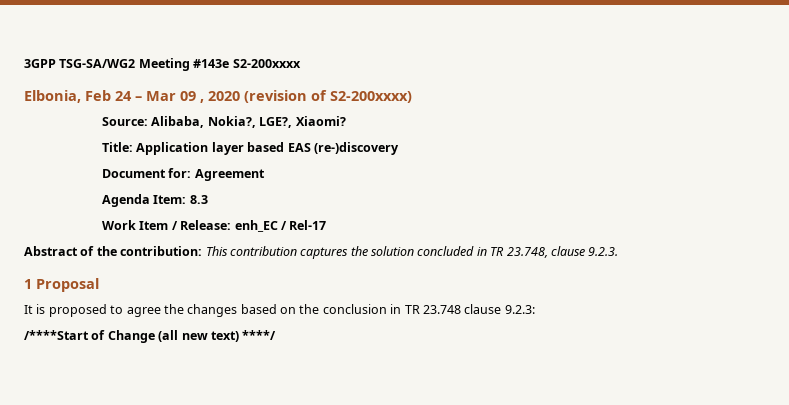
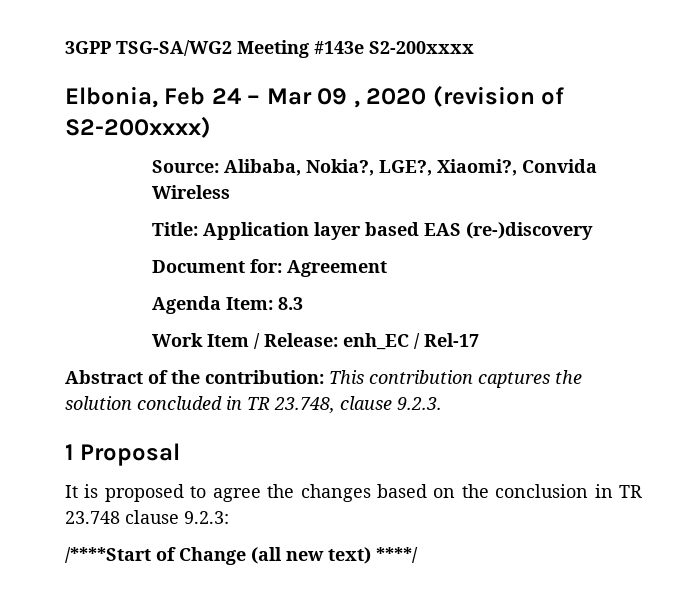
[295,116,346,126] Xiaomi? -> [437,159,598,176] [152,185,231,199] Xiaomi?, Convida Wireless

